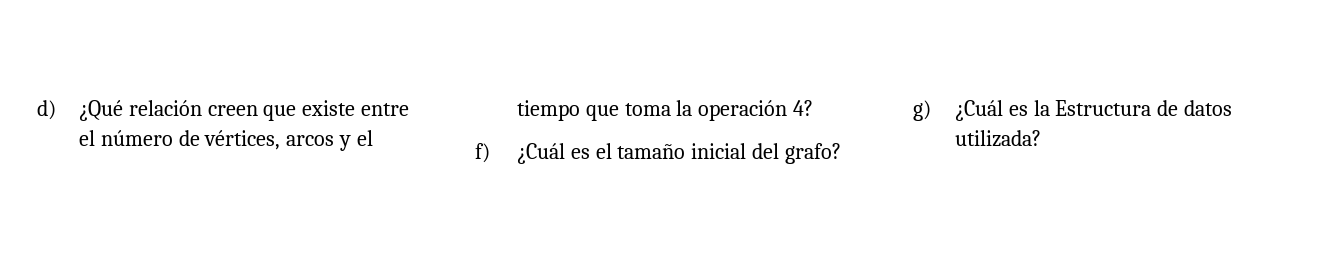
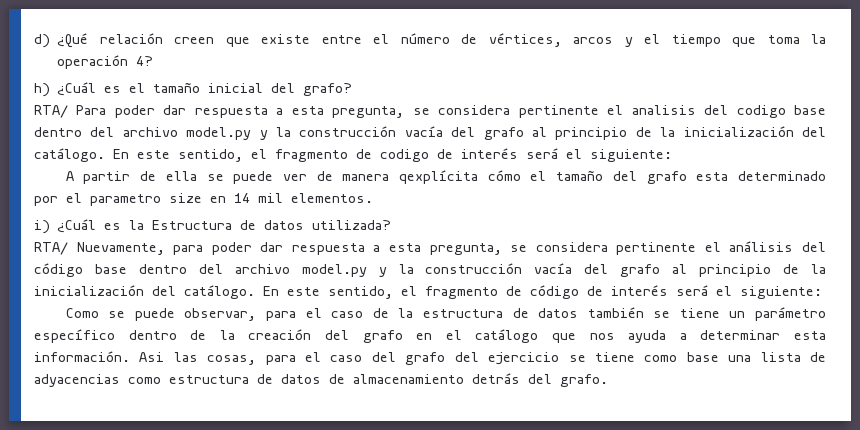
[475,143,490,163] f) -> [34,83,50,97] h)
[913,100,931,121] g) -> [34,105,826,118] [34,126,826,140] [34,148,672,162] [65,170,826,184] [34,193,373,206] [34,220,50,234] RTA/ Para poder dar respuesta a esta pregunta, se considera pertinente el analisis del codigo base dentro del archivo model.py y la construcción vacía del grafo al principio de la inicialización del catálogo. En este sentido, el fragmento de codigo de interés será el siguiente: // A partir de ella se puede ver de manera qexplícita cómo el tamaño del grafo esta determinado por el parametro size en 14 mil elementos. // i)
(1041, 138) none -> [34,241,826,255] [34,263,826,277] [34,285,822,299] [65,307,826,321] [34,329,827,343] [34,351,826,365] [34,373,608,387] // RTA/ Nuevamente, para poder dar respuesta a esta pregunta, se considera pertinente el análisis del código base dentro del archivo model.py y la construcción vacía del grafo al principio de la inicialización del catálogo. En este sentido, el fragmento de código de interés será el siguiente: // Como se puede observar, para el caso de la estructura de datos también se tiene un parámetro específico dentro de la creación del grafo en el catálogo que nos ayuda a determinar esta información. Asi las cosas, para el caso del grafo del ejercicio se tiene como base una lista de adyacencias como estructura de datos de almacenamiento detrás del grafo.

